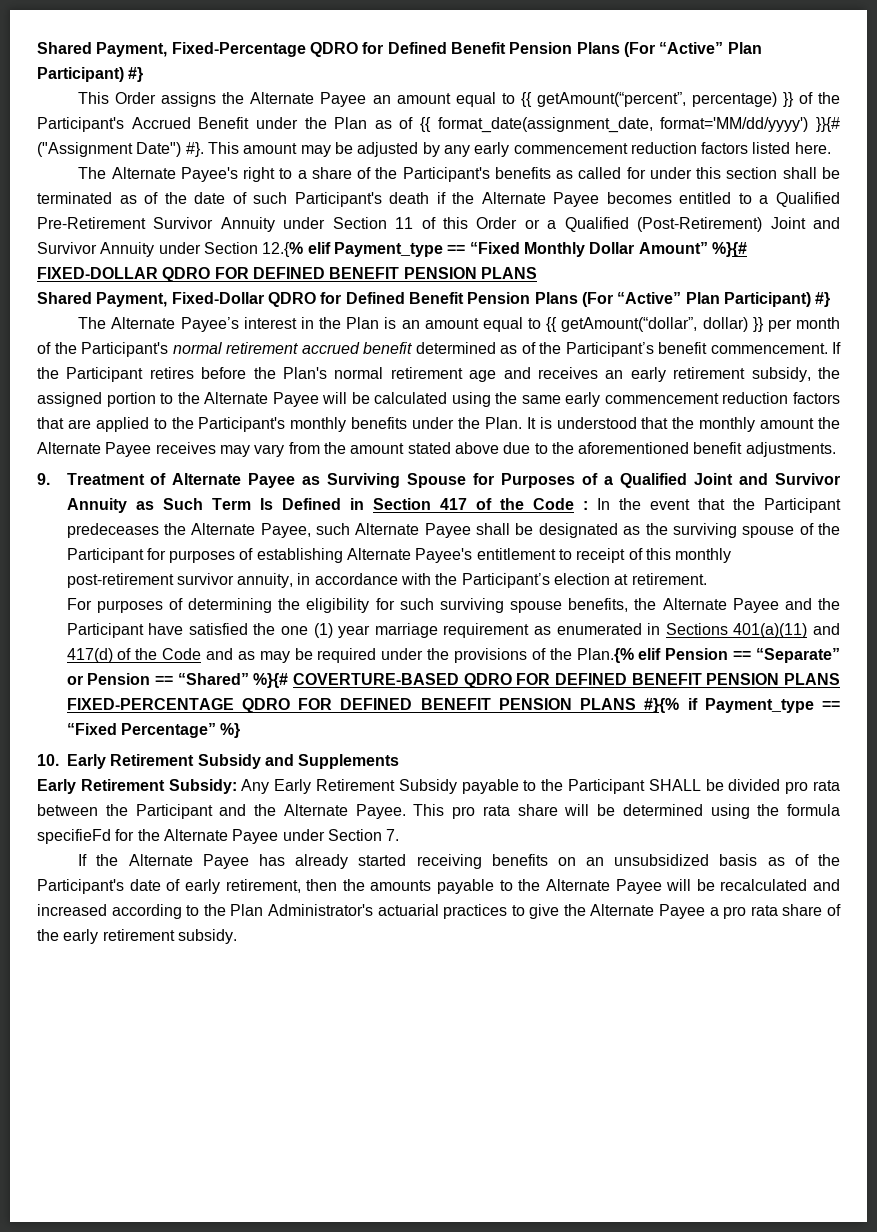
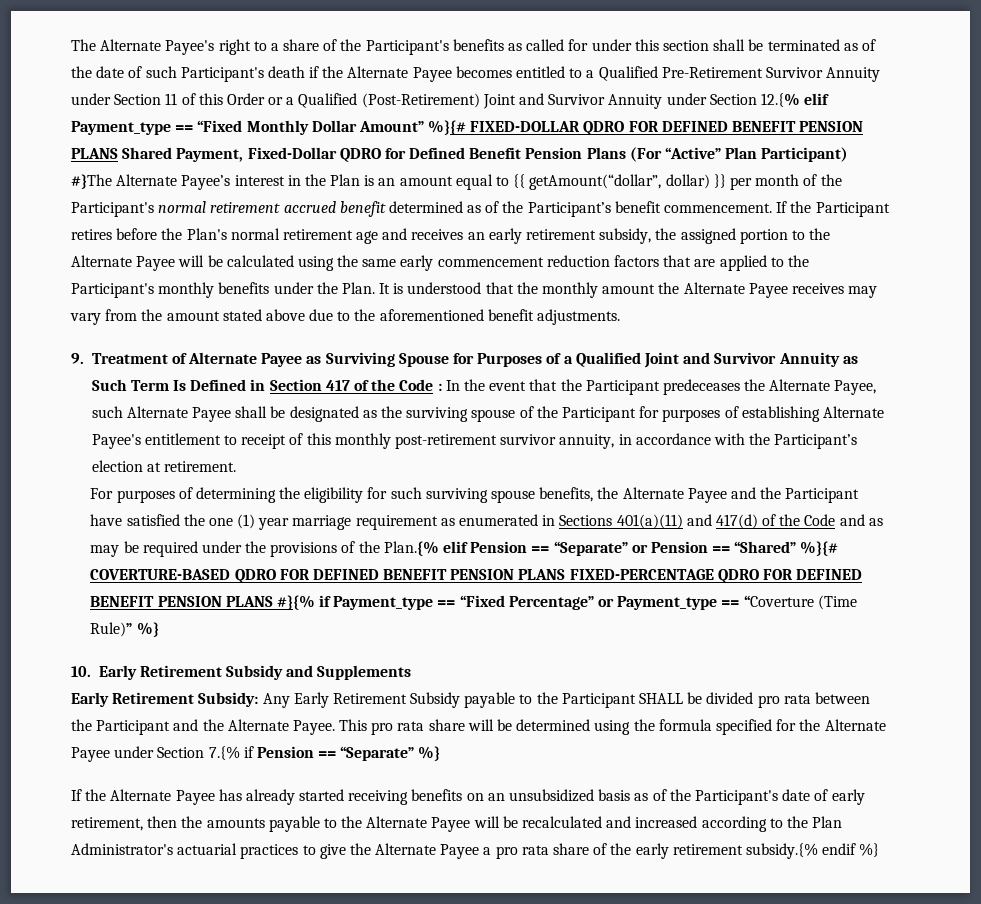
[37,42,762,57] [37,67,144,82] [78,92,840,107] [37,117,840,133] [37,142,831,157] Shared Payment, Fixed-Percentage QDRO for Defined Benefit Pension Plans (For “Active” Plan Participant) #} // This Order assigns the Alternate Payee an amount equal to {{ getAmount(“percent”, percentage) }} of the Participant's Accrued Benefit under the Plan as of {{ format_date(assignment_date, format='MM/dd/yyyy') }}{# ("Assignment Date") #}. This amount may be adjusted by any early commencement reduction factors listed here. // -> (71, 45) none
(537, 273) // -> (118, 153) none
[815,292,831,307] [78,317,107,329] #} // The -> [71,174,112,189] #}The
(216, 730) none -> [597,595,857,610] [90,622,133,637] or Payment_type == “Coverture (Time Rule)”
[37,829,111,844] specifieFd -> [715,719,772,735] specified
[386,829,400,841] 7. -> [208,746,441,761] 7.{% if Pension == “Separate” %}
[177,929,237,944] subsidy. -> [745,843,880,859] subsidy.{% endif %}

